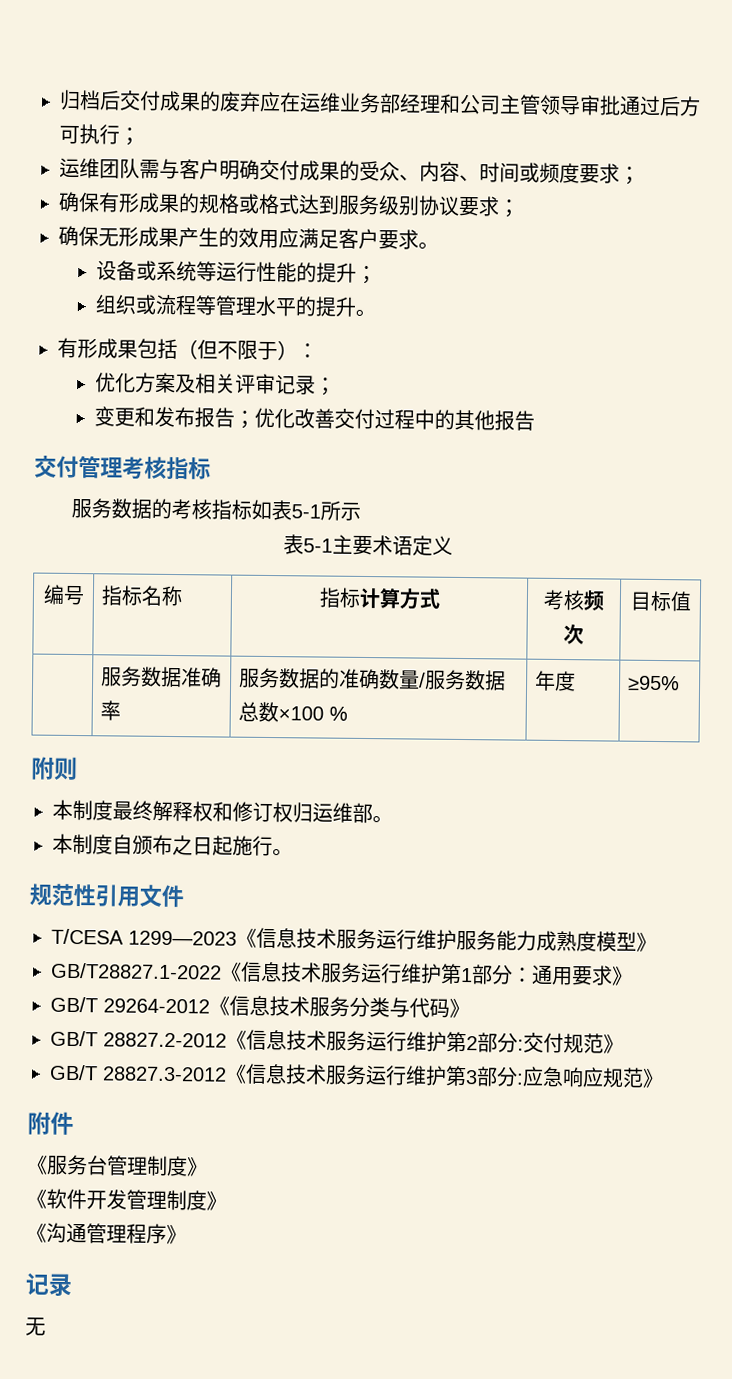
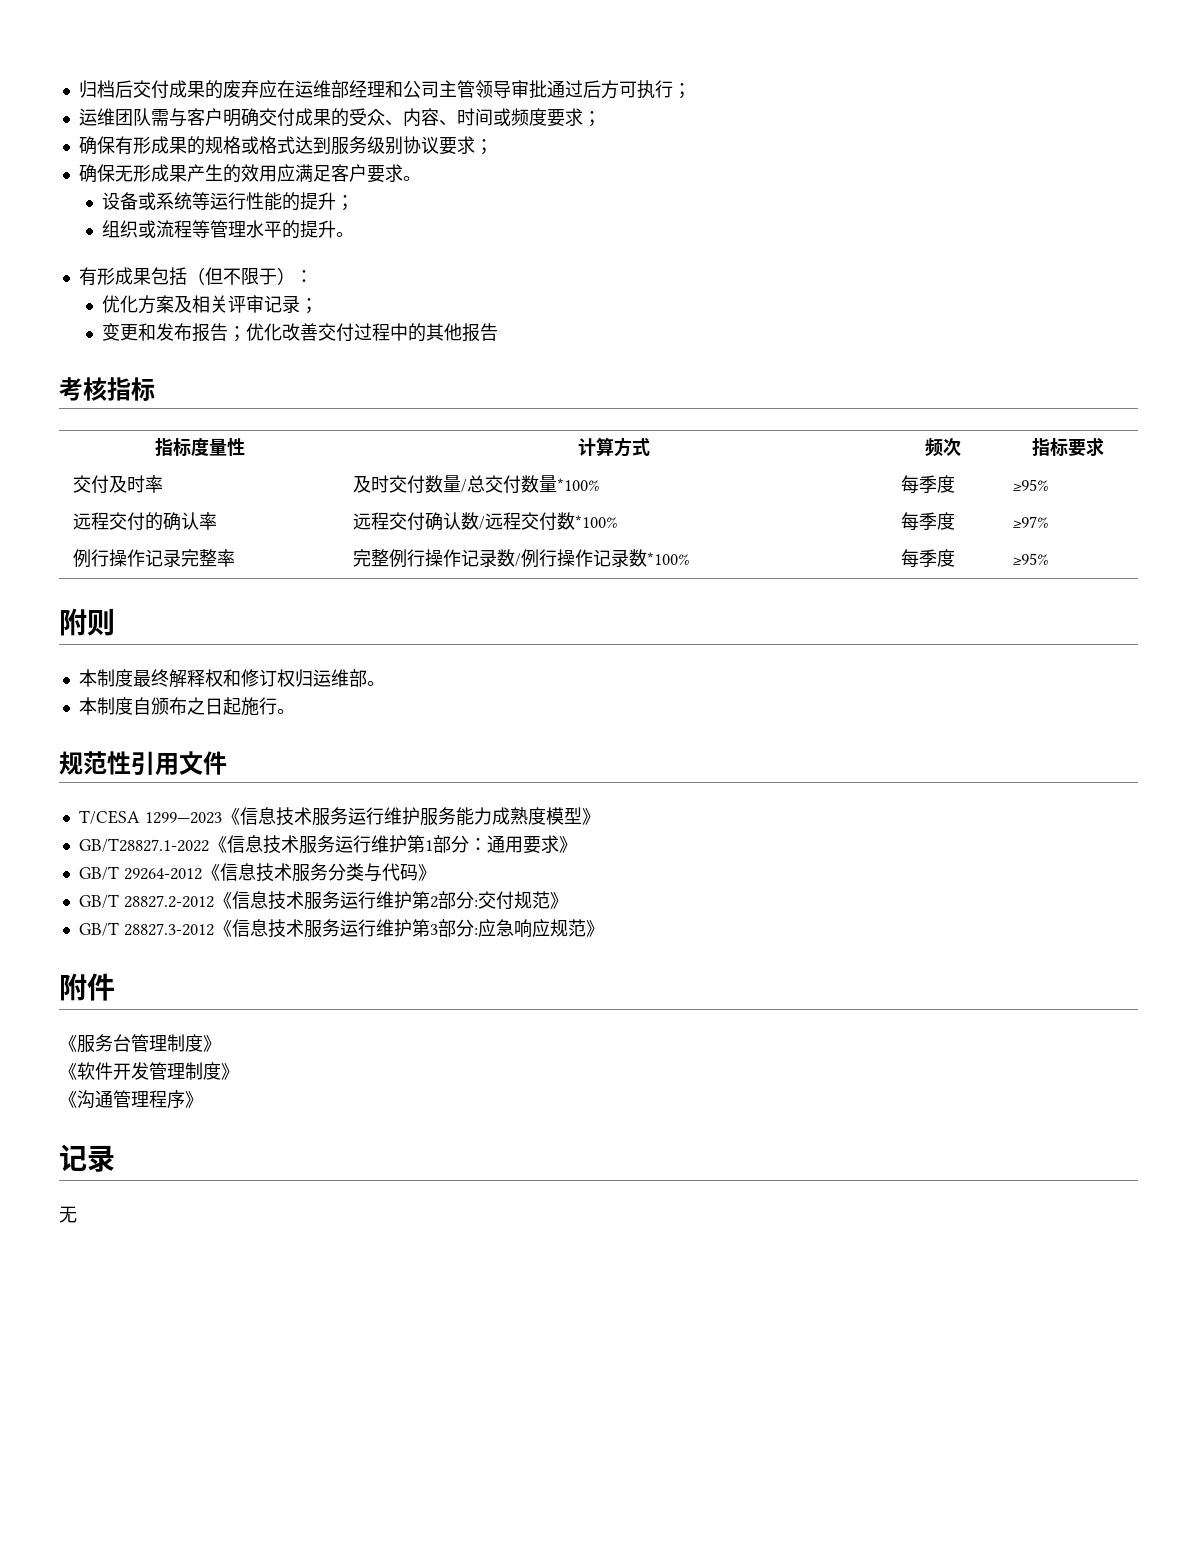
[339,92,381,114] 业务 -> (331, 89) none
[34,455,211,480] [71,498,362,521] [282,534,453,556] [42,584,85,606] [100,585,183,607] [318,587,361,608] 交付管理考核指标 // 服务数据的考核指标如表5-1所示 // 表5-1主要术语定义 // 编号 | 指标名称 | 指标 -> [59,377,155,401] [154,437,245,456] 考核指标 // 指标度量性 |
[543,589,585,611] 考核 -> (650, 447) none
[629,590,692,612] [100,666,222,688] [99,700,121,721] [238,667,506,691] [237,701,348,723] [533,670,556,691] 目标值 // | 服务数据准确率 | 服务数据的准确数量/服务数据总数×100 % | 年 -> [1032,437,1104,457] [72,475,163,494] [352,475,599,494] [900,475,955,494] [1011,479,1048,491] [72,512,217,531] [352,512,617,531] [900,512,955,531] [1011,516,1048,528] [72,549,235,568] [352,549,689,568] [900,549,937,568] 指标要求 // 交付及时率 | 及时交付数量/总交付数量*100% | 每季度 | ≥95% // 远程交付的确认率 | 远程交付确认数/远程交付数*100% | 每季度 | ≥97% // 例行操作记录完整率 | 完整例行操作记录数/例行操作记录数*100% | 每季

